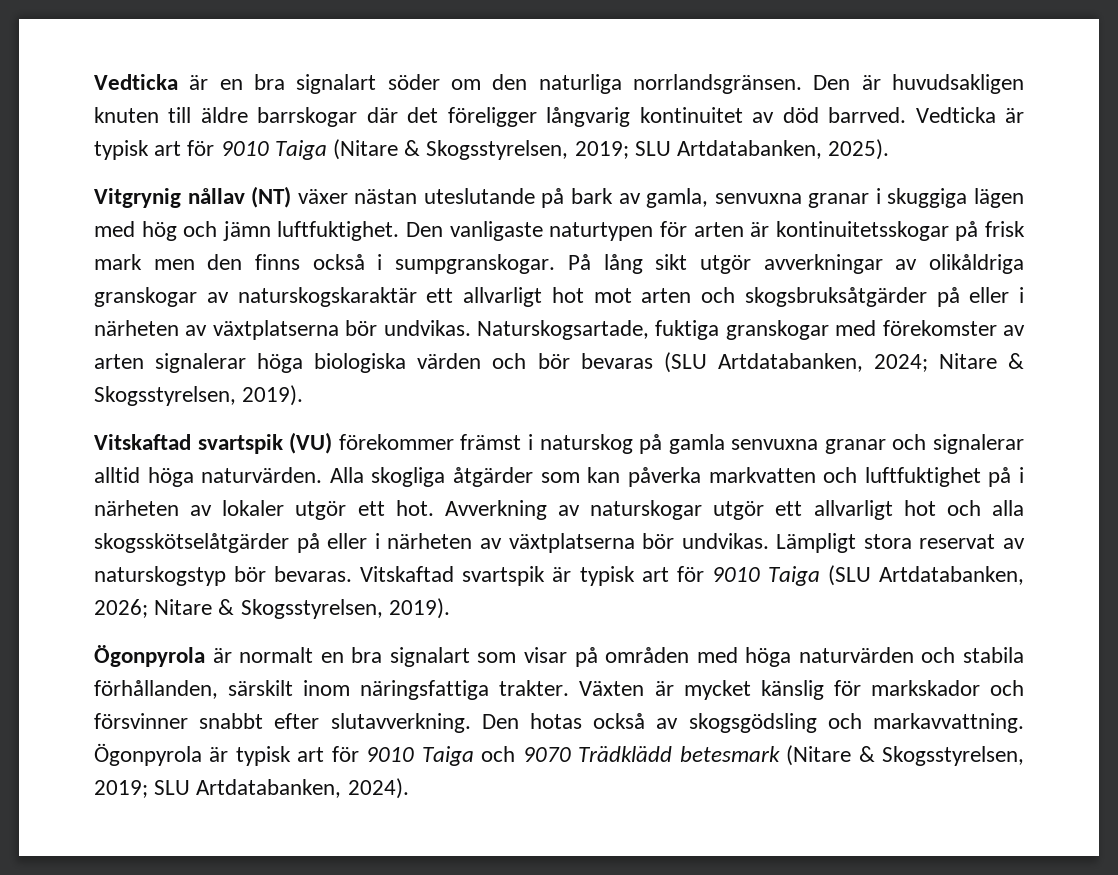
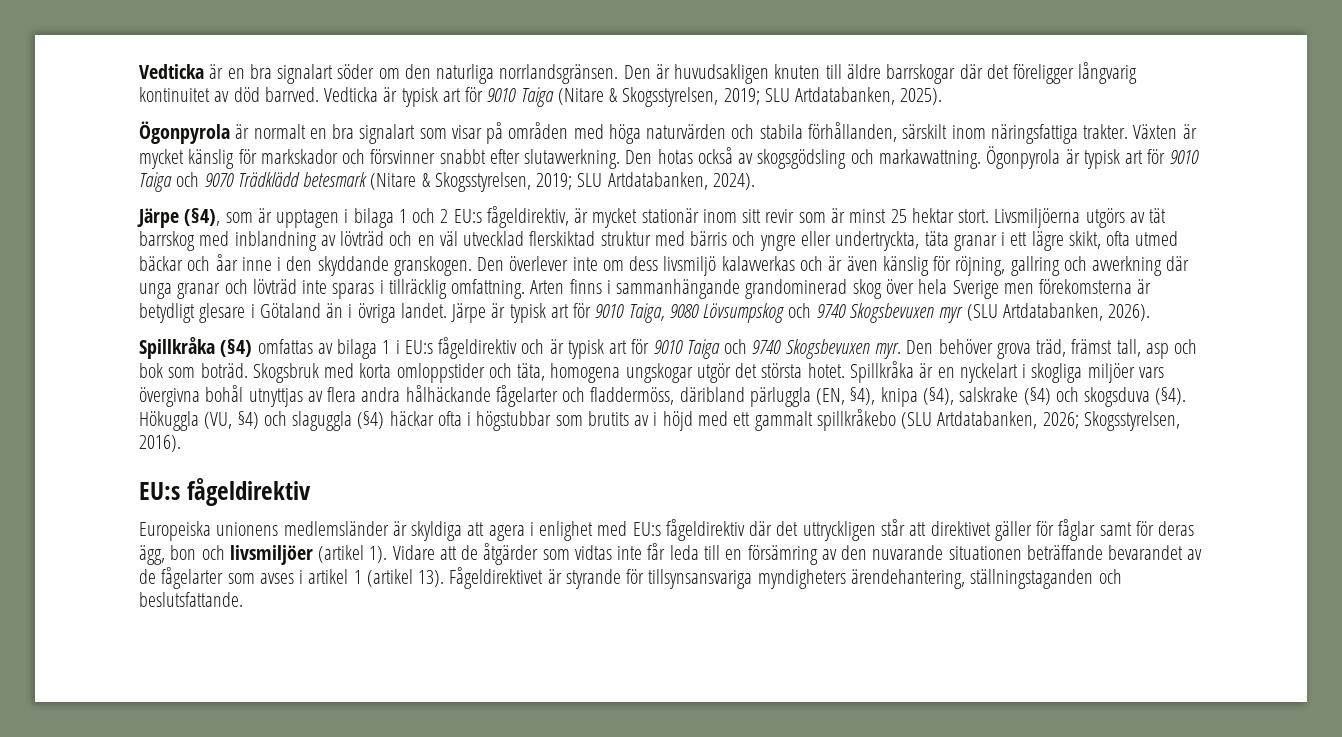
[94,186,1024,208] [94,221,1026,241] [94,254,1024,274] [94,287,1024,307] [94,320,1025,340] [94,352,1024,373] [94,385,304,406] [94,432,1024,454] [94,467,1025,487] [94,500,1024,520] [94,533,1025,553] [94,565,1025,586] [94,598,450,619] // Vitgrynig nållav (NT) växer nästan uteslutande på bark av gamla, senvuxna granar i skuggiga lägen med hög och jämn luftfuktighet. Den vanligaste naturtypen för arten är kontinuitetsskogar på frisk mark men den finns också i sumpgranskogar. På lång sikt utgör avverkningar av olikåldriga granskogar av naturskogskaraktär ett allvarligt hot mot arten och skogsbruksåtgärder på eller i närheten av växtplatserna bör undvikas. Naturskogsartade, fuktiga granskogar med förekomster av arten signalerar höga biologiska värden och bör bevaras (SLU Artdatabanken, 2024; Nitare & Skogsstyrelsen, 2019). // Vitskaftad svartspik (VU) förekommer främst i naturskog på gamla senvuxna granar och signalerar alltid höga naturvärden. Alla skogliga åtgärder som kan påverka markvatten och luftfuktighet på i närheten av lokaler utgör ett hot. Avverkning av naturskogar utgör ett allvarligt hot och alla skogsskötselåtgärder på eller i närheten av växtplatserna bör undvikas. Lämpligt stora reservat av naturskogstyp bör bevaras. Vitskaftad svartspik är typisk art för 9010 Taiga (SLU Artdatabanken, 2026; Nitare & Skogsstyrelsen, 2019). -> (943, 96) none
(409, 788) none -> [137,206,1167,228] [139,231,1179,251] [139,254,1190,276] [139,279,1152,299] [139,303,1151,323] [139,337,1198,359] [139,361,1164,383] [139,385,1187,407] [139,409,1180,431] [139,435,181,452] [139,478,311,506] [139,519,1195,541] [139,543,1203,565] [139,567,1122,589] [139,592,243,607] // Järpe (§4), som är upptagen i bilaga 1 och 2 EU:s fågeldirektiv, är mycket stationär inom sitt revir som är minst 25 hektar stort. Livsmiljöerna utgörs av tät barrskog med inblandning av lövträd och en väl utvecklad flerskiktad struktur med bärris och yngre eller undertryckta, täta granar i ett lägre skikt, ofta utmed bäckar och åar inne i den skyddande granskogen. Den överlever inte om dess livsmiljö kalavverkas och är även känslig för röjning, gallring och avverkning där unga granar och lövträd inte sparas i tillräcklig omfattning. Arten finns i sammanhängande grandominerad skog över hela Sverige men förekomsterna är betydligt glesare i Götaland än i övriga landet. Järpe är typisk art för 9010 Taiga, 9080 Lövsumpskog och 9740 Skogsbevuxen myr (SLU Artdatabanken, 2026). // Spillkråka (§4) omfattas av bilaga 1 i EU:s fågeldirektiv och är typisk art för 9010 Taiga och 9740 Skogsbevuxen myr. Den behöver grova träd, främst tall, asp och bok som boträd. Skogsbruk med korta omloppstider och täta, homogena ungskogar utgör det största hotet. Spillkråka är en nyckelart i skogliga miljöer vars övergivna bohål utnyttjas av flera andra hålhäckande fågelarter och fladdermöss, däribland pärluggla (EN, §4), knipa (§4), salskrake (§4) och skogsduva (§4). Hökuggla (VU, §4) och slaguggla (§4) häckar ofta i högstubbar som brutits av i höjd med ett gammalt spillkråkebo (SLU Artdatabanken, 2026; Skogsstyrelsen, 2016). // EU:s fågeldirektiv // Europeiska unionens medlemsländer är skyldiga att agera i enlighet med EU:s fågeldirektiv där det uttryckligen står att direktivet gäller för fåglar samt för deras ägg, bon och livsmiljöer (artikel 1). Vidare att de åtgärder som vidtas inte får leda till en försämring av den nuvarande situationen beträffande bevarandet av de fågelarter som avses i artikel 1 (artikel 13). Fågeldirektivet är styrande för tillsynsansvariga myndigheters ärendehantering, ställningstaganden och beslutsfattande.

